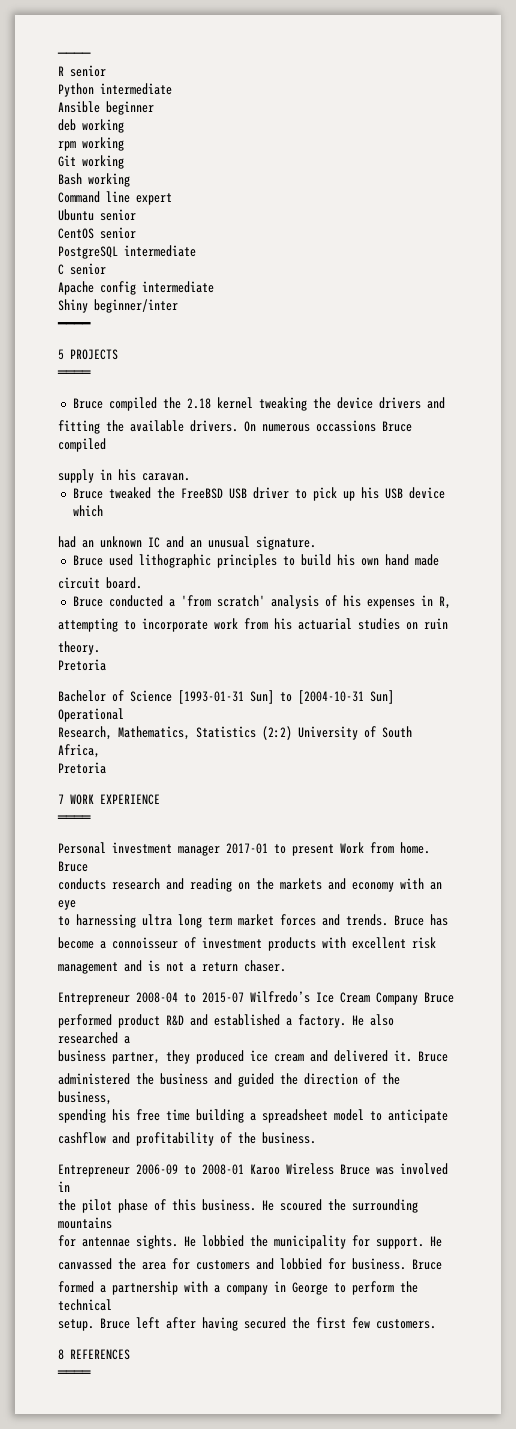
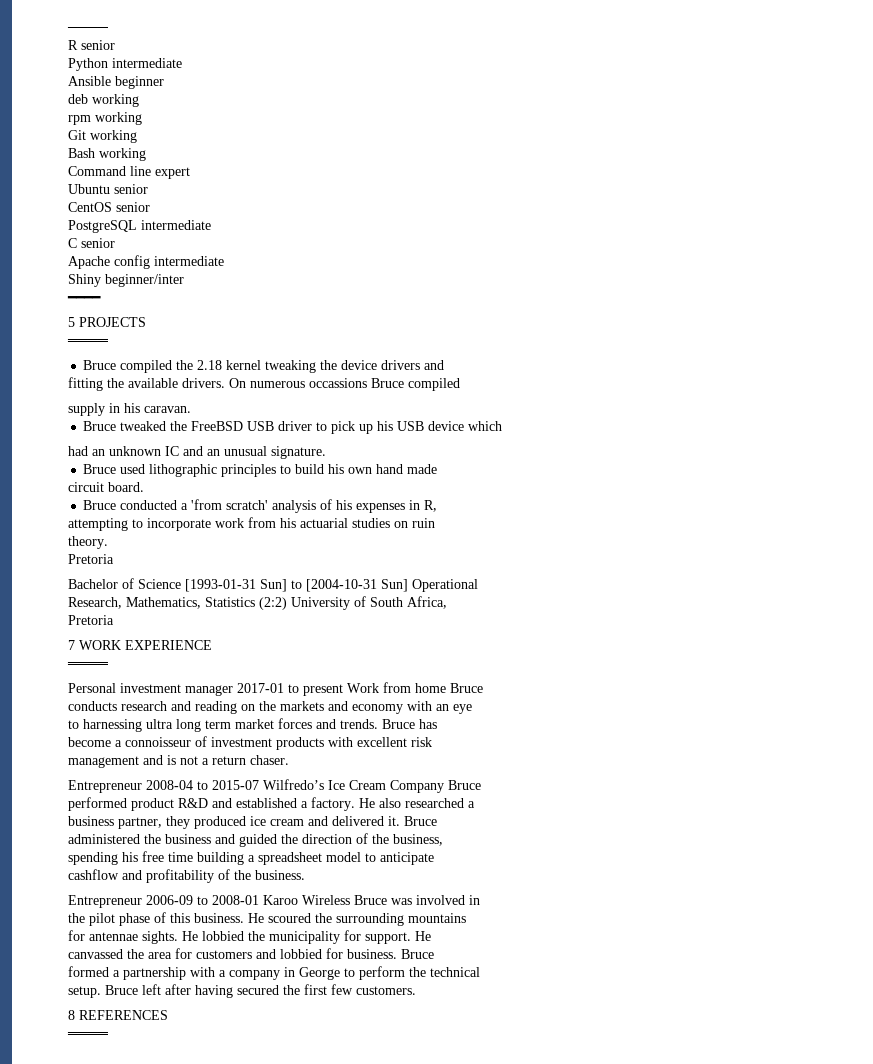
[400,842,430,854] home. -> [415,683,446,693] home

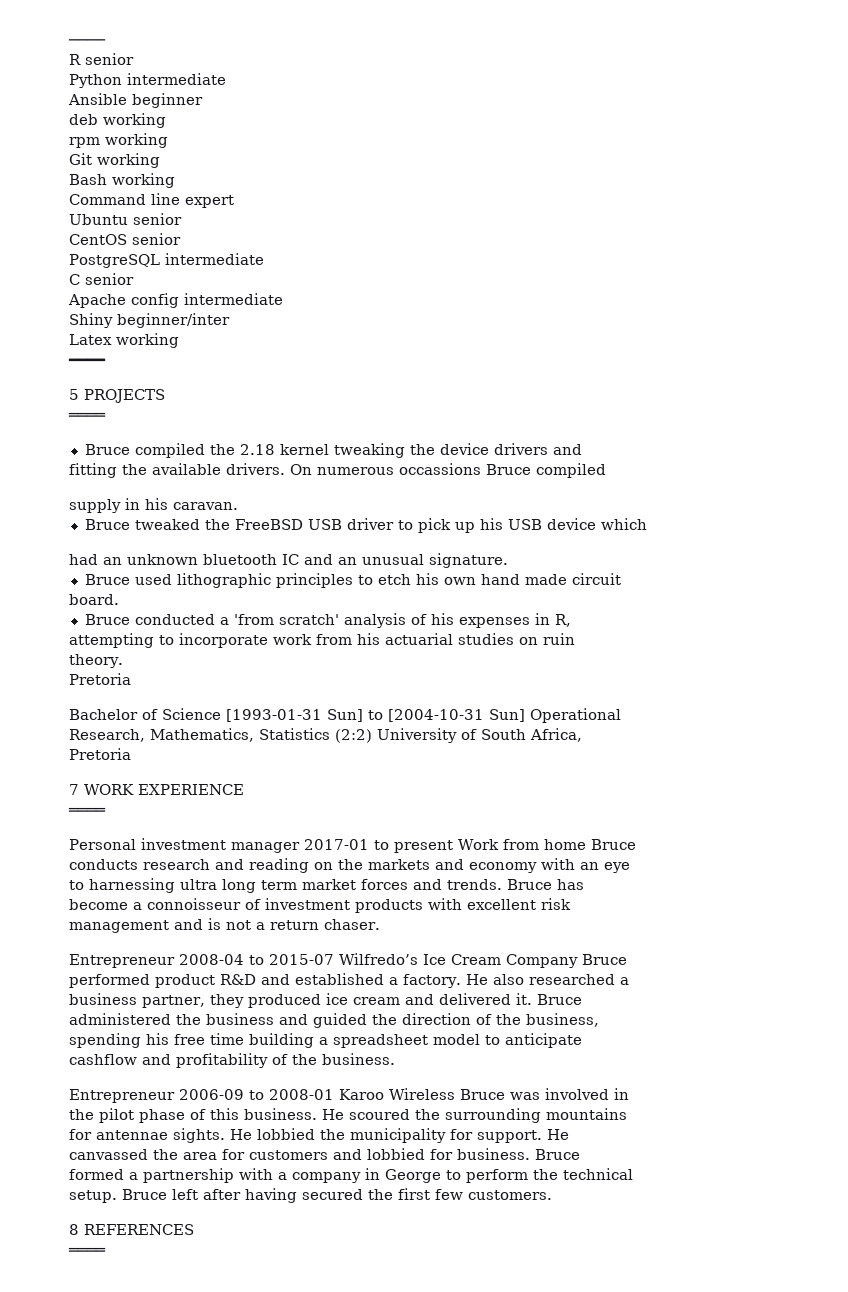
(184, 280) none -> [69,333,179,348] // Latex working
(161, 451) none -> [203,554,277,565] bluetooth
[295,464,325,474] build -> [377,574,411,585] etch
[68,482,104,492] // circuit -> [571,573,621,585] circuit //

